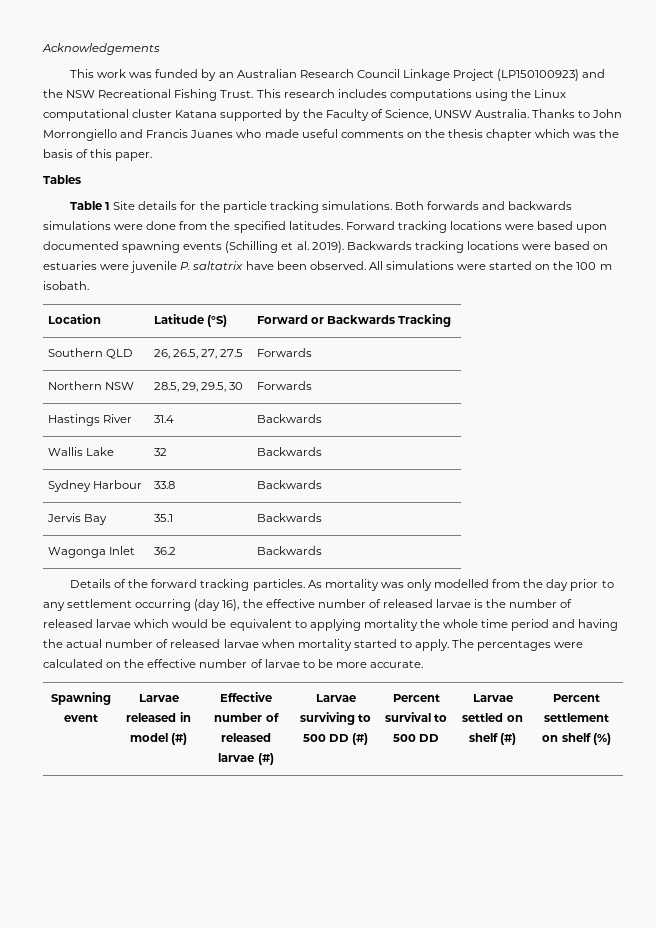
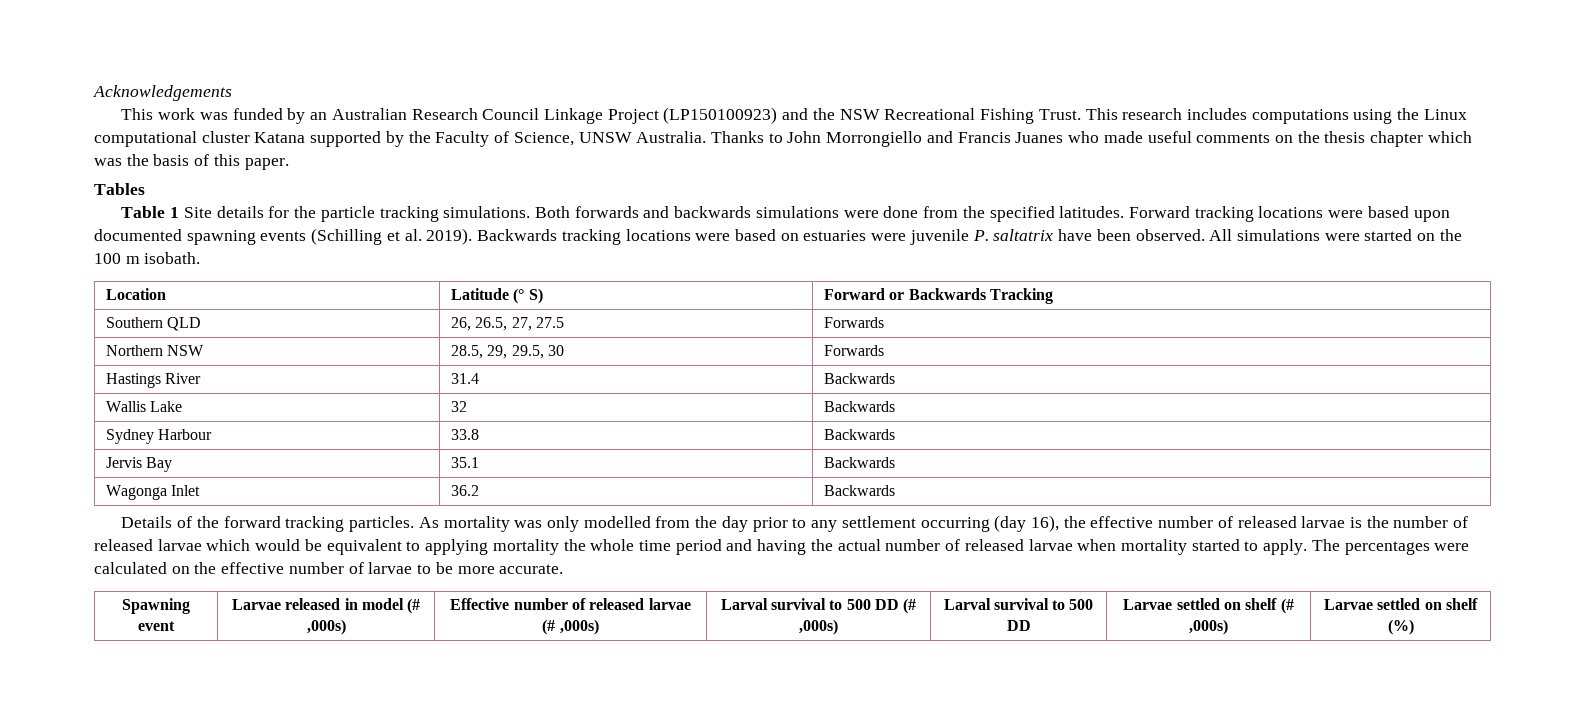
[207,315,228,327] (°S) -> [513,288,543,304] (° S)
[171,733,188,745] (#) -> [407,598,421,614] [306,619,346,635] (# ,000s)
[257,753,274,765] [315,694,356,702] [299,712,372,725] [302,733,369,745] [392,694,440,702] (#) | Larvae surviving to 500 DD (#) | Percent -> [542,619,599,635] [720,598,917,614] [799,619,838,635] [943,598,991,610] (# ,000s) | Larval survival to 500 DD (# ,000s) | Larval
[500,733,517,745] [553,694,600,702] [544,713,609,722] (#) | Percent settlement -> [1280,598,1294,614] [1189,619,1228,635] [1324,598,1421,610] (# ,000s) | Larvae settled

